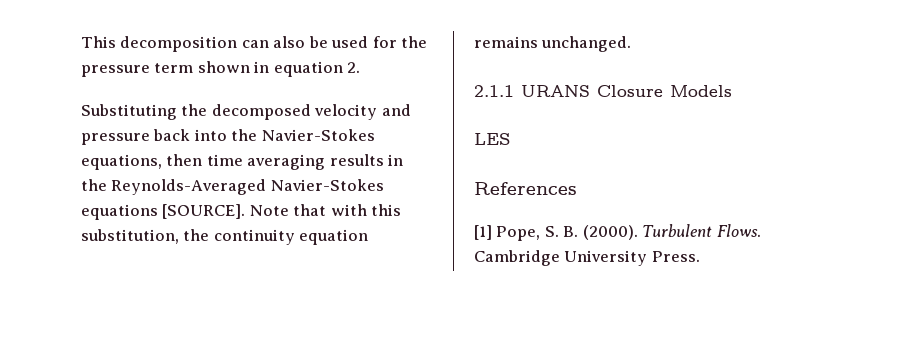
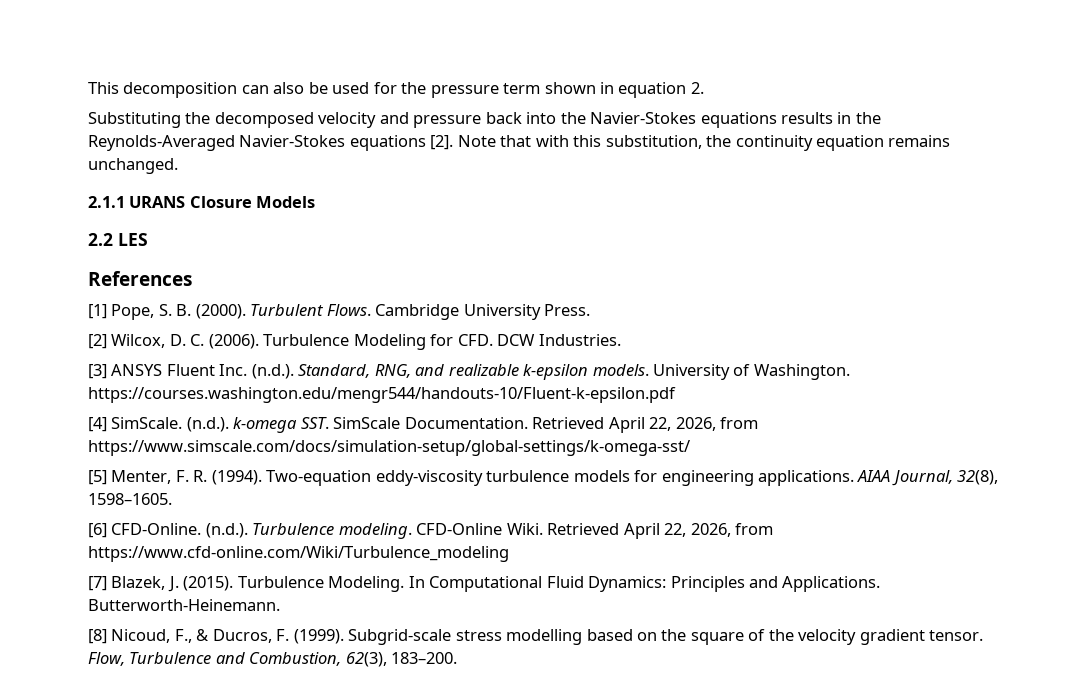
[81,154,326,170] equations, then time averaging -> [700,112,777,128] equations
[162,204,246,219] [SOURCE]. -> [430,135,454,150] [2].
(732, 91) none -> [88,233,113,246] 2.2
(700, 256) none -> [88,334,621,350] [88,364,850,380] [88,387,676,403] [88,417,759,433] [88,440,690,456] [88,470,999,486] [88,493,172,505] [88,523,774,539] [88,546,509,562] [88,576,881,592] [88,599,280,611] [88,629,984,645] [88,652,458,667] // [2] Wilcox, D. C. (2006). Turbulence Modeling for CFD. DCW Industries. // [3] ANSYS Fluent Inc. (n.d.). Standard, RNG, and realizable k-epsilon models. University of Washington. https://courses.washington.edu/mengr544/handouts-10/Fluent-k-epsilon.pdf // [4] SimScale. (n.d.). k-omega SST. SimScale Documentation. Retrieved April 22, 2026, from https://www.simscale.com/docs/simulation-setup/global-settings/k-omega-sst/ // [5] Menter, F. R. (1994). Two-equation eddy-viscosity turbulence models for engineering applications. AIAA Journal, 32(8), 1598–1605. // [6] CFD-Online. (n.d.). Turbulence modeling. CFD-Online Wiki. Retrieved April 22, 2026, from https://www.cfd-online.com/Wiki/Turbulence_modeling // [7] Blazek, J. (2015). Turbulence Modeling. In Computational Fluid Dynamics: Principles and Applications. Butterworth-Heinemann. // [8] Nicoud, F., & Ducros, F. (1999). Subgrid-scale stress modelling based on the square of the velocity gradient tensor. Flow, Turbulence and Combustion, 62(3), 183–200.

